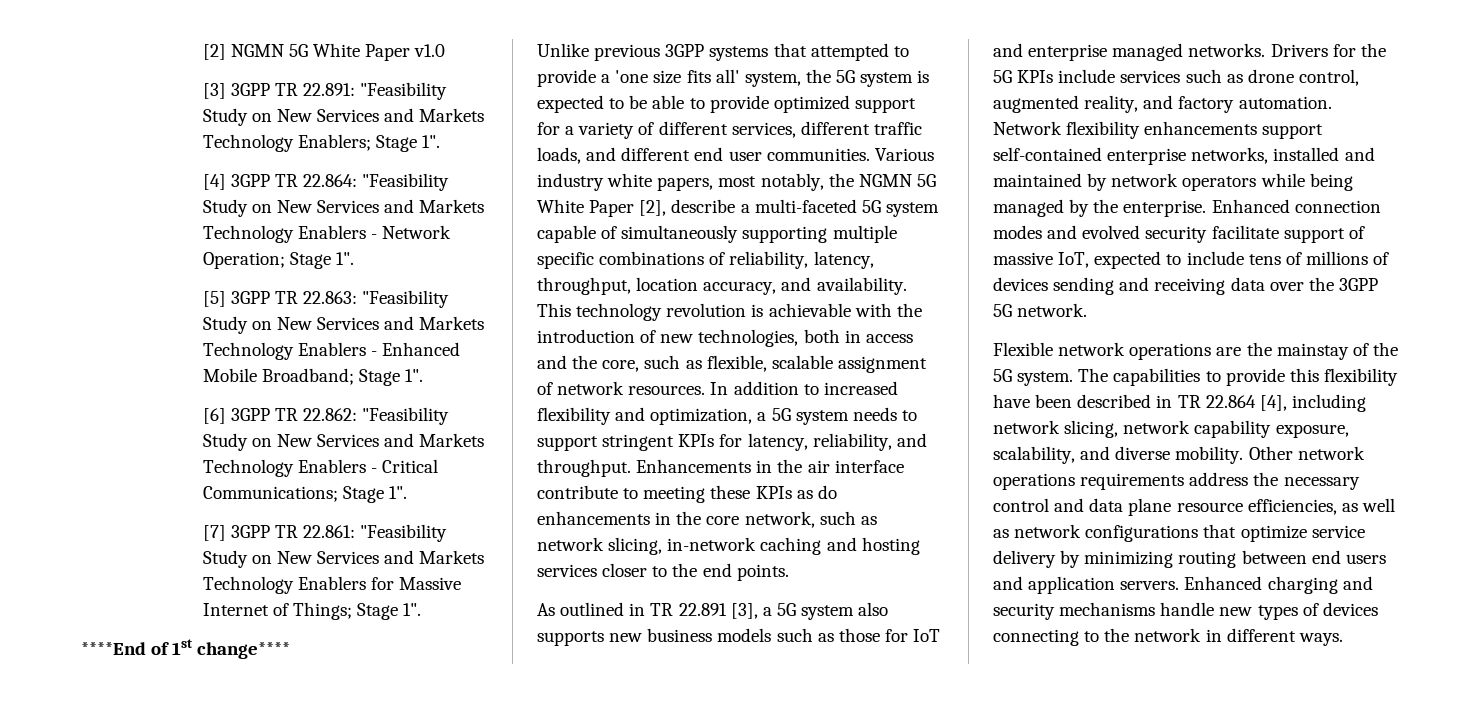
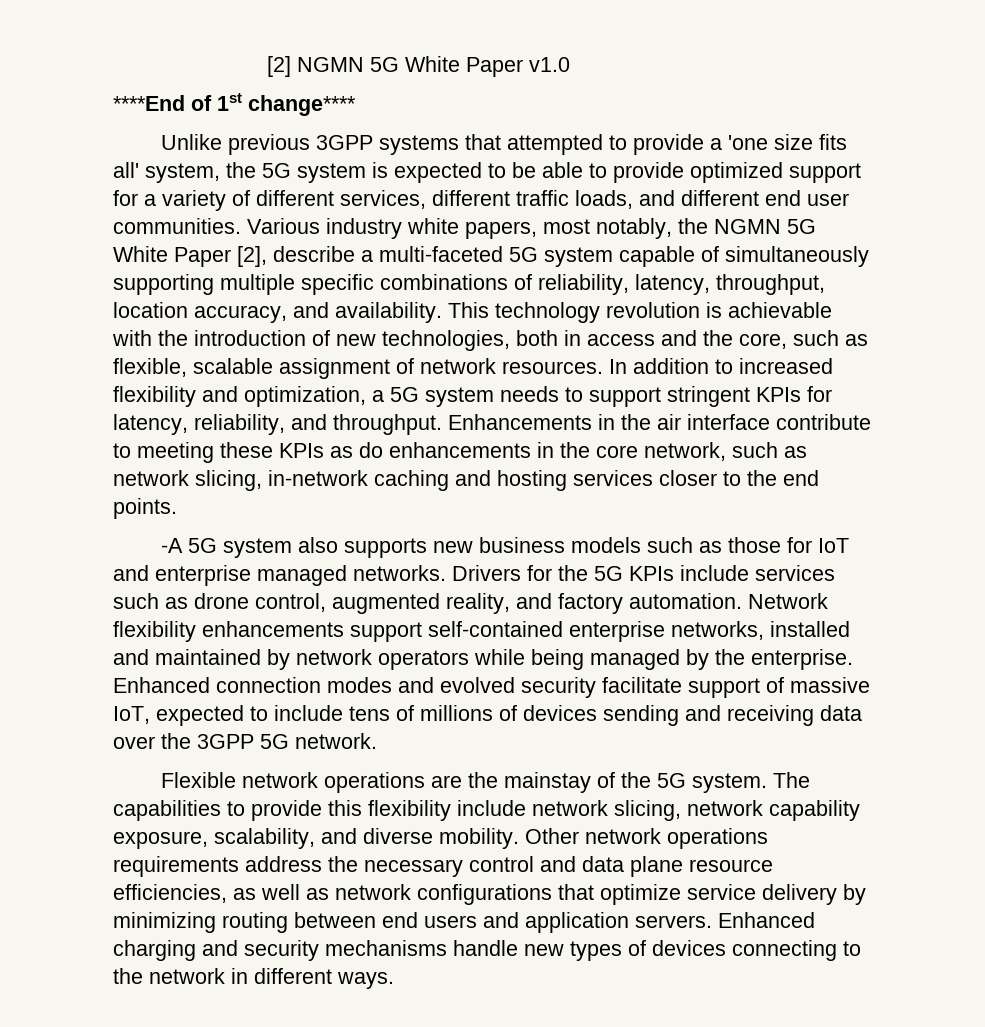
[202,82,448,100] [202,108,485,126] [202,134,441,152] [202,173,450,191] [202,199,485,217] [202,225,452,243] [202,252,355,269] [202,290,450,308] [202,316,485,334] [202,342,461,360] [202,368,424,386] [202,407,450,425] [202,433,485,451] [202,459,439,477] [202,486,408,503] [202,524,448,542] [202,550,485,568] [202,576,462,594] [202,602,422,620] // [3] 3GPP TR 22.891: "Feasibility Study on New Services and Markets Technology Enablers; Stage 1". // [4] 3GPP TR 22.864: "Feasibility Study on New Services and Markets Technology Enablers - Network Operation; Stage 1". // [5] 3GPP TR 22.863: "Feasibility Study on New Services and Markets Technology Enablers - Enhanced Mobile Broadband; Stage 1". // [6] 3GPP TR 22.862: "Feasibility Study on New Services and Markets Technology Enablers - Critical Communications; Stage 1". // [7] 3GPP TR 22.861: "Feasibility Study on New Services and Markets Technology Enablers for Massive Internet of Things; Stage 1". -> (570, 64) none
[537,602,772,619] As outlined in TR 22.891 [3], a -> [160,538,183,553] -A
[993,394,1366,412] have been described in TR 22.864 [4], including -> [457,800,526,816] include

